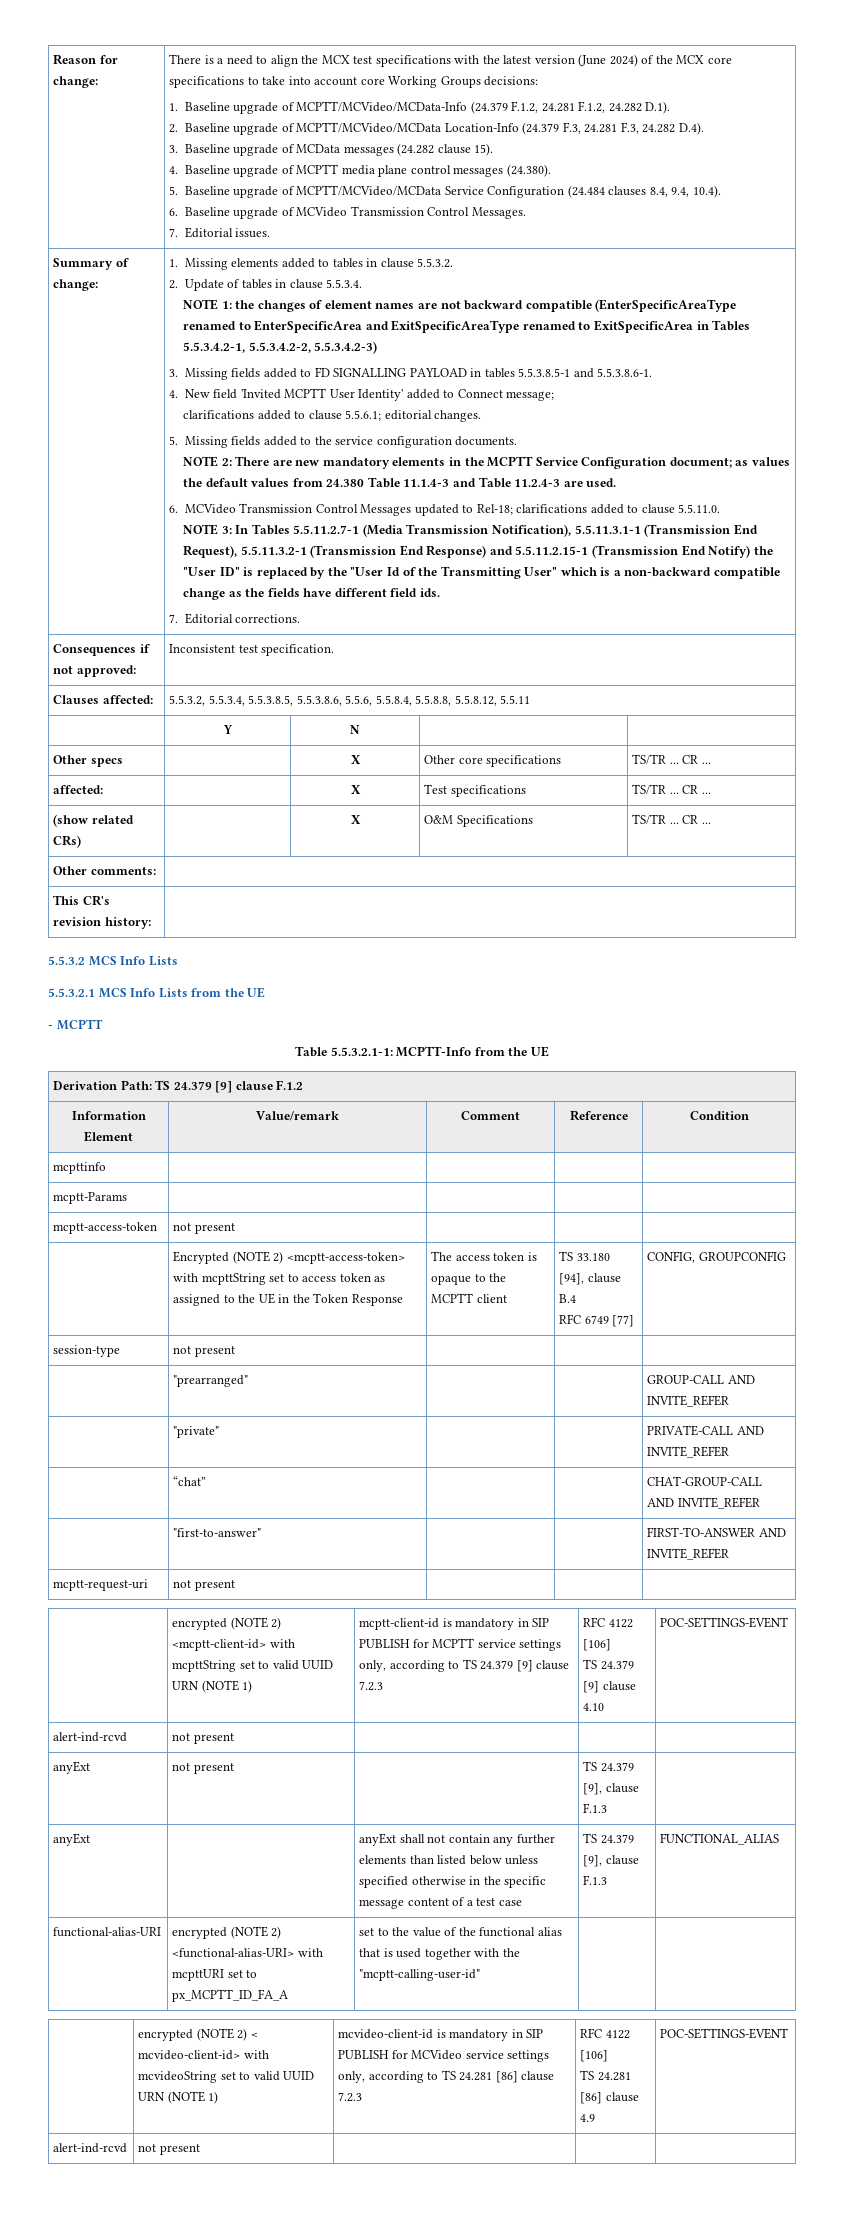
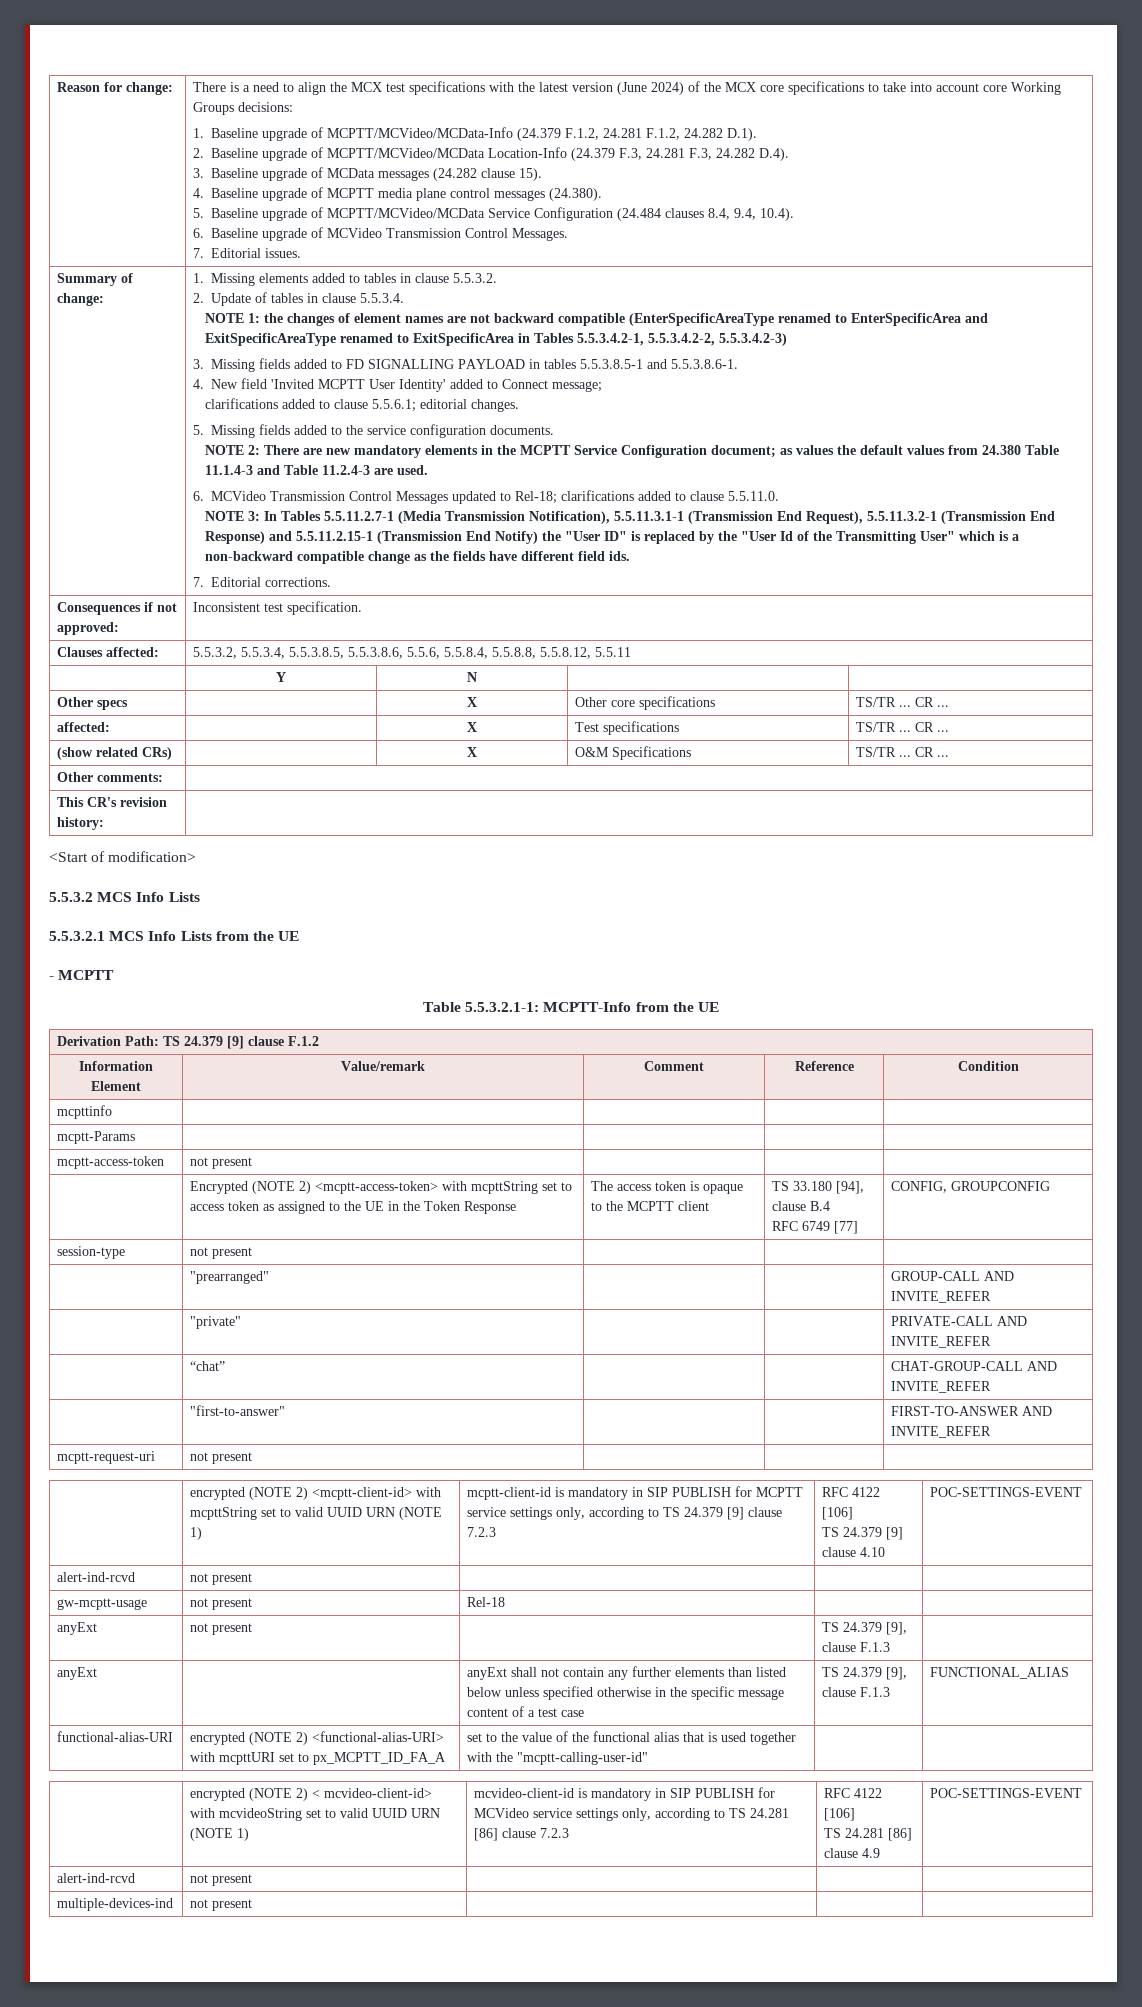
(151, 923) none -> [49,851,197,862] // <Start of modification>
(234, 1738) none -> [57,1598,148,1610] [190,1598,253,1610] [467,1597,506,1607] // gw-mcptt-usage | not present | Rel-18 | |
(200, 2149) none -> [57,1898,174,1911] [190,1899,253,1911] // multiple-devices-ind | not present | | |

